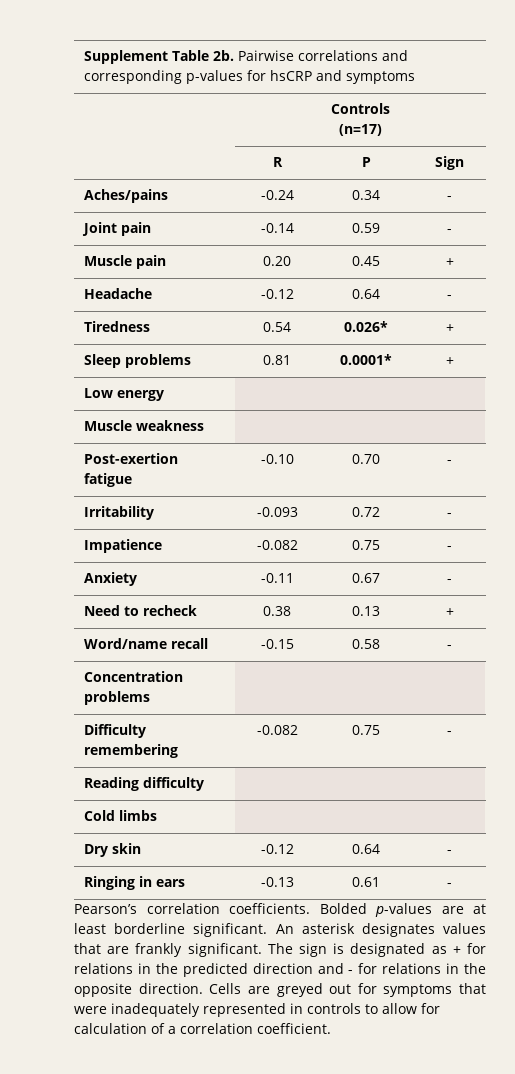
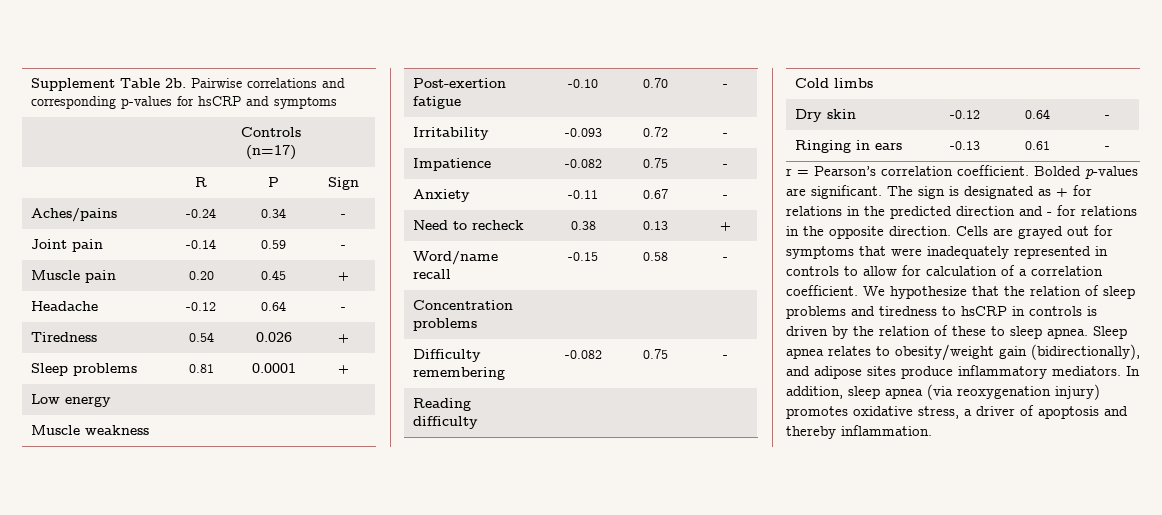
[344,321,388,332] 0.026* -> [255,332,292,342] 0.026
[340,354,392,365] 0.0001* -> [251,363,296,373] 0.0001
(452, 885) none -> [786,168,809,176] r =
[229,903,310,914] coefficients. -> [957,165,1029,176] coefficient.
[473,904,486,914] [74,923,486,937] [74,943,183,957] at least borderline significant. An asterisk designates values that are frankly -> (806, 192) none
[276,983,323,997] greyed -> [1018,226,1063,239] grayed
(331, 1028) none -> [863,285,1135,299] [786,306,1097,319] [786,325,1127,339] [786,344,1140,361] [786,365,1140,379] [786,384,1100,400] [786,405,1128,419] [786,425,932,439] We hypothesize that the relation of sleep problems and tiredness to hsCRP in controls is driven by the relation of these to sleep apnea. Sleep apnea relates to obesity/weight gain (bidirectionally), and adipose sites produce inflammatory mediators. In addition, sleep apnea (via reoxygenation injury) promotes oxidative stress, a driver of apoptosis and thereby inflammation.

